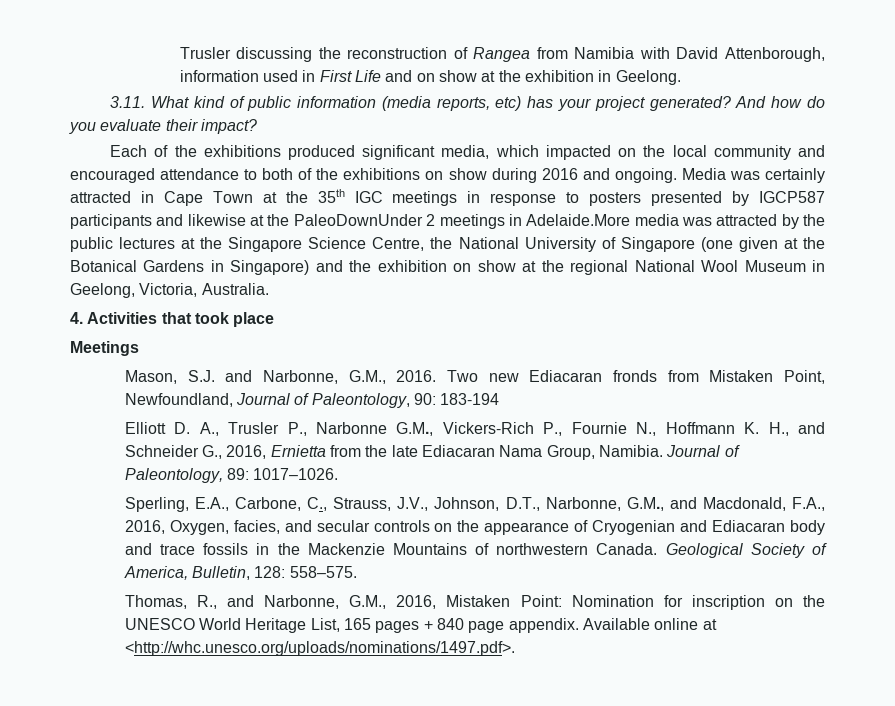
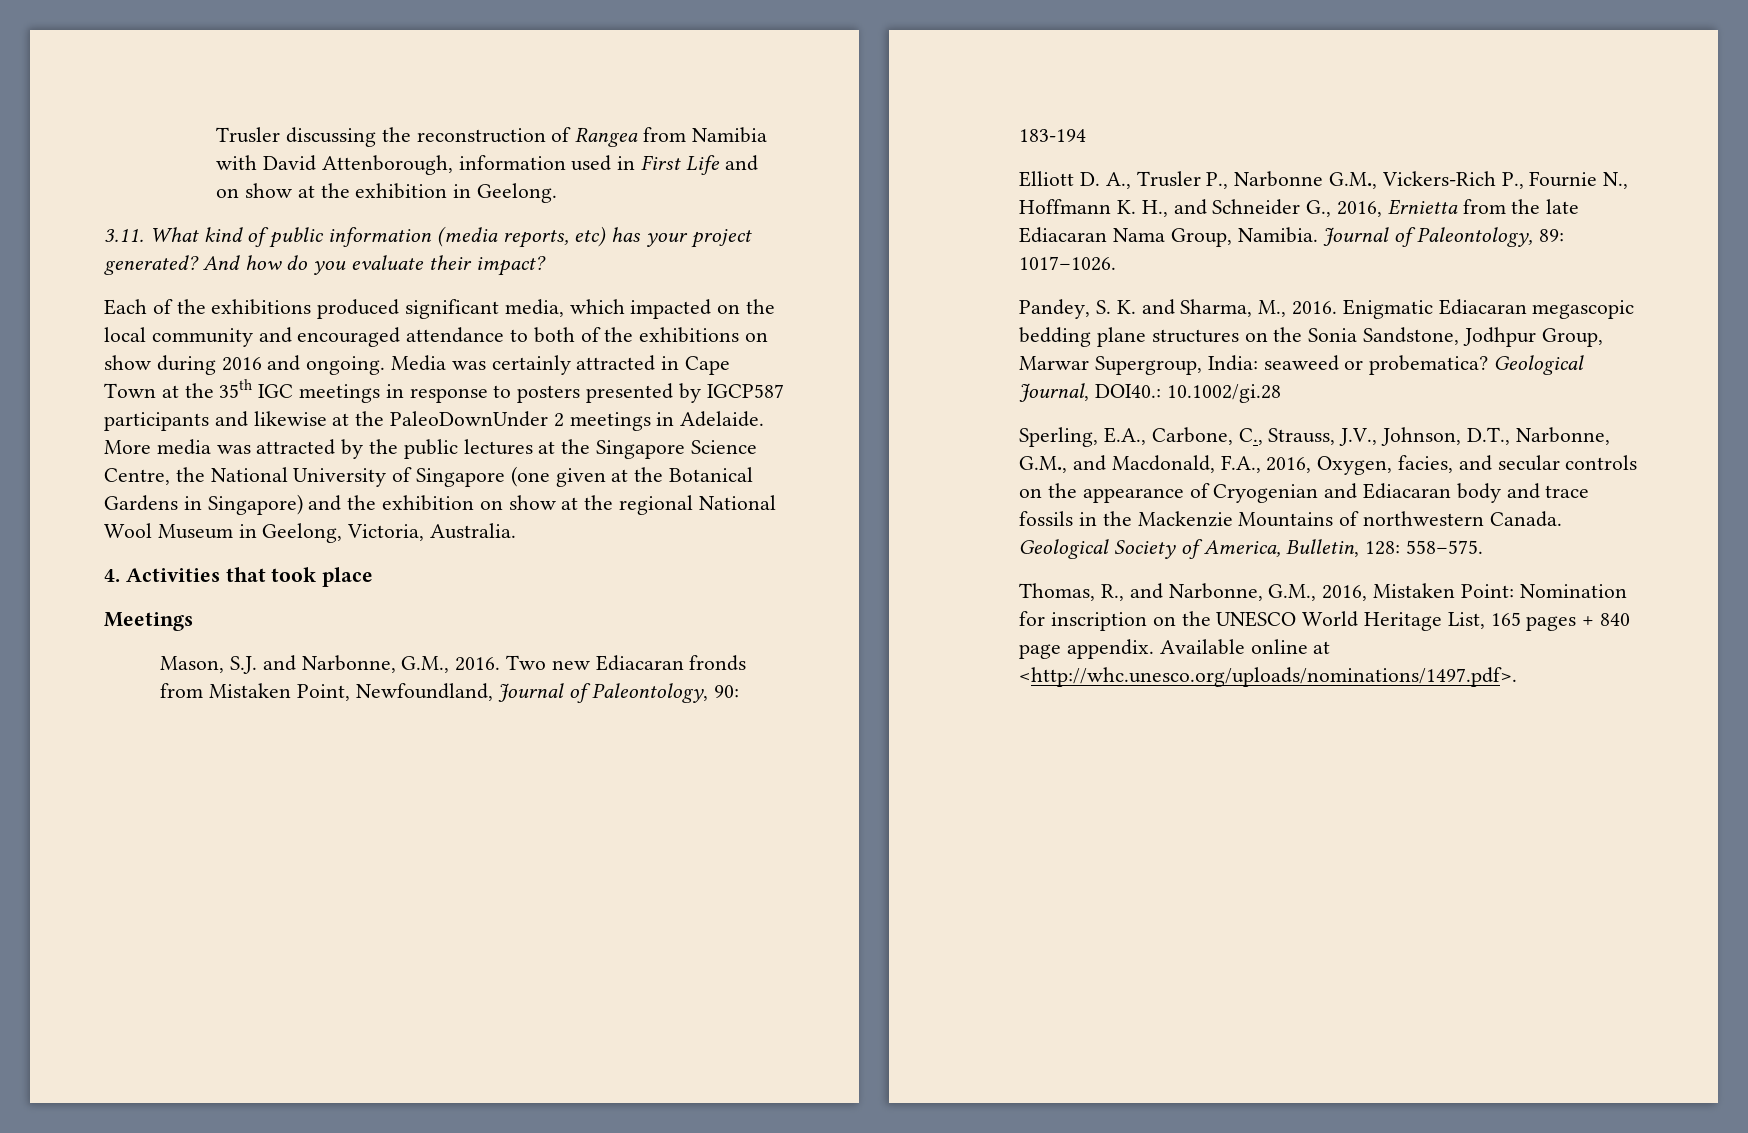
[526,214,631,226] Adelaide.More -> [680,411,765,427] [104,440,151,454] Adelaide. More
(339, 474) none -> [1019,299,1635,319] [1019,327,1603,347] [1019,355,1584,375] [1019,383,1281,403] // Pandey, S. K. and Sharma, M., 2016. Enigmatic Ediacaran megascopic bedding plane structures on the Sonia Sandstone, Jodhpur Group, Marwar Supergroup, India: seaweed or probematica? Geological Journal, DOI40.: 10.1002/gi.28

